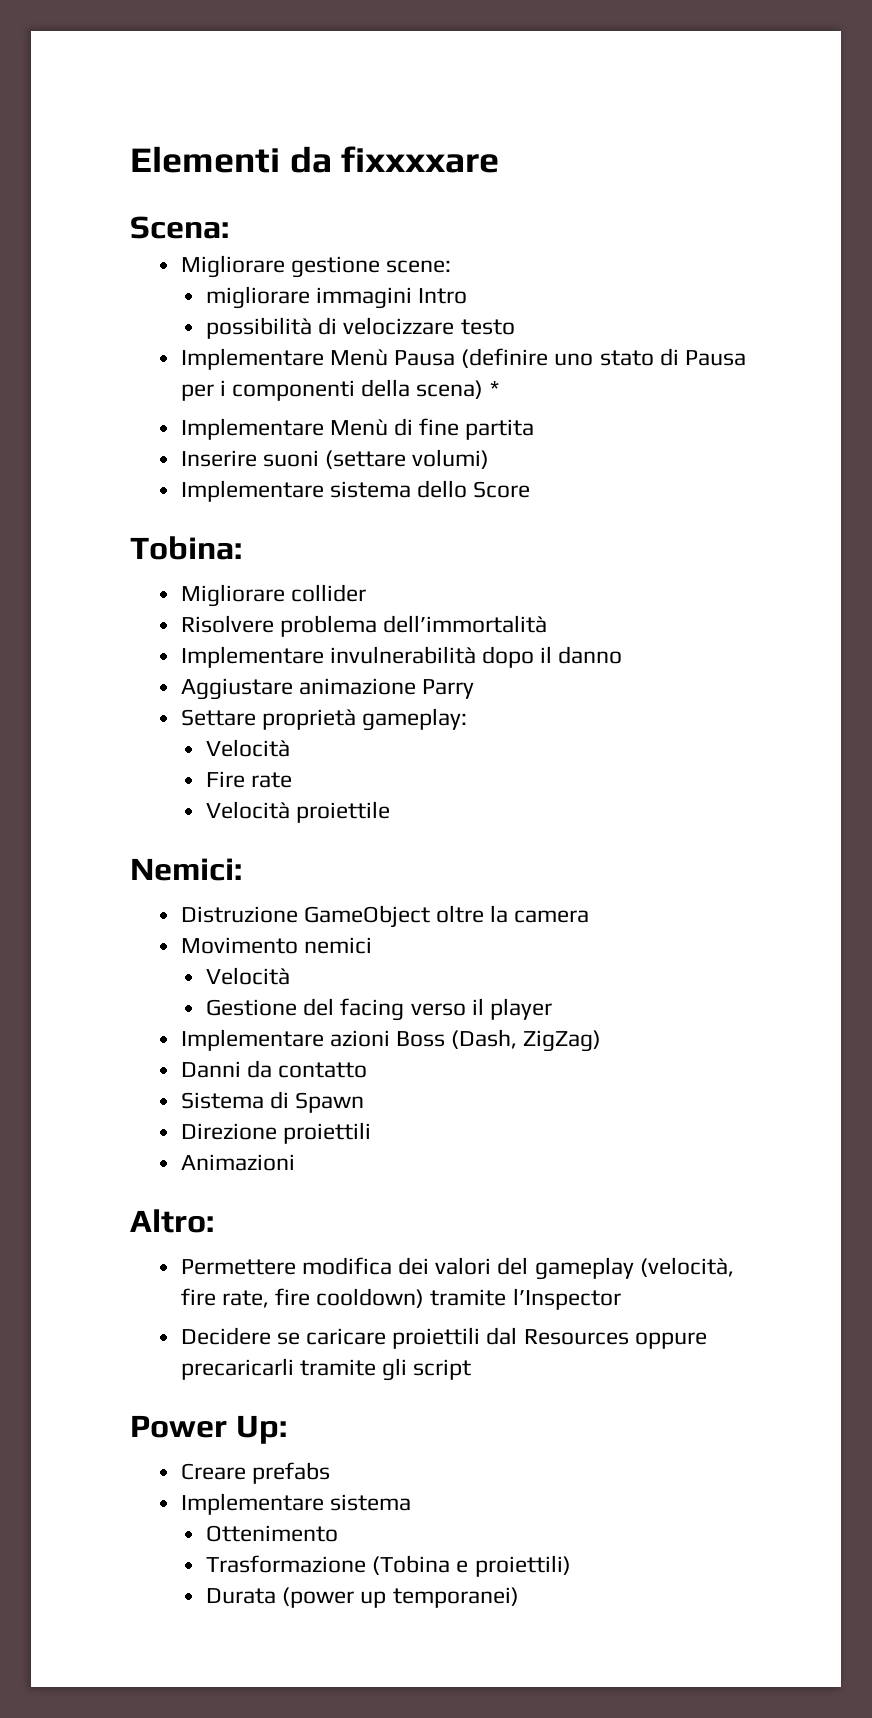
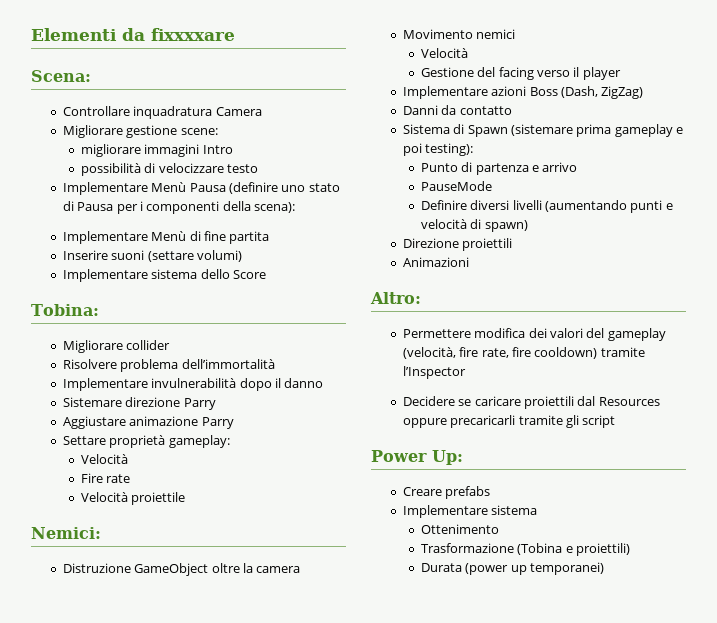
(229, 227) none -> [62,106,262,119] // Controllare inquadratura Camera
[416,380,499,399] scena) * -> [253,202,295,213] scena):
(623, 655) none -> [62,397,216,410] // Sistemare direzione Parry
(365, 1102) none -> [510,124,683,137] [402,143,474,156] [420,162,578,175] [420,181,492,191] [420,200,673,213] [420,219,528,232] (sistemare prima gameplay e poi testing): // Punto di partenza e arrivo // PauseMode // Definire diversi livelli (aumentando punti e velocità di spawn)

